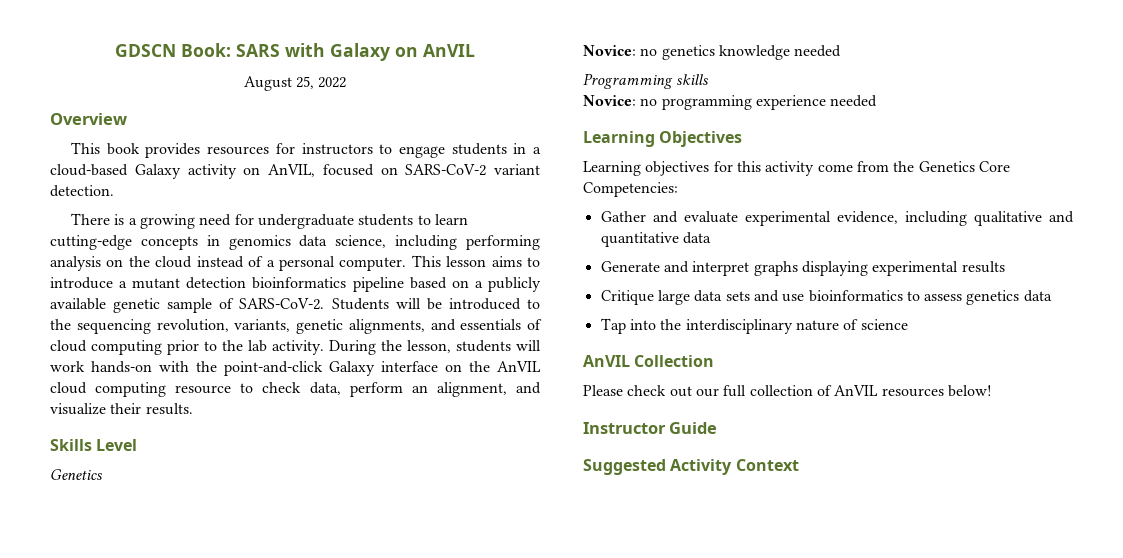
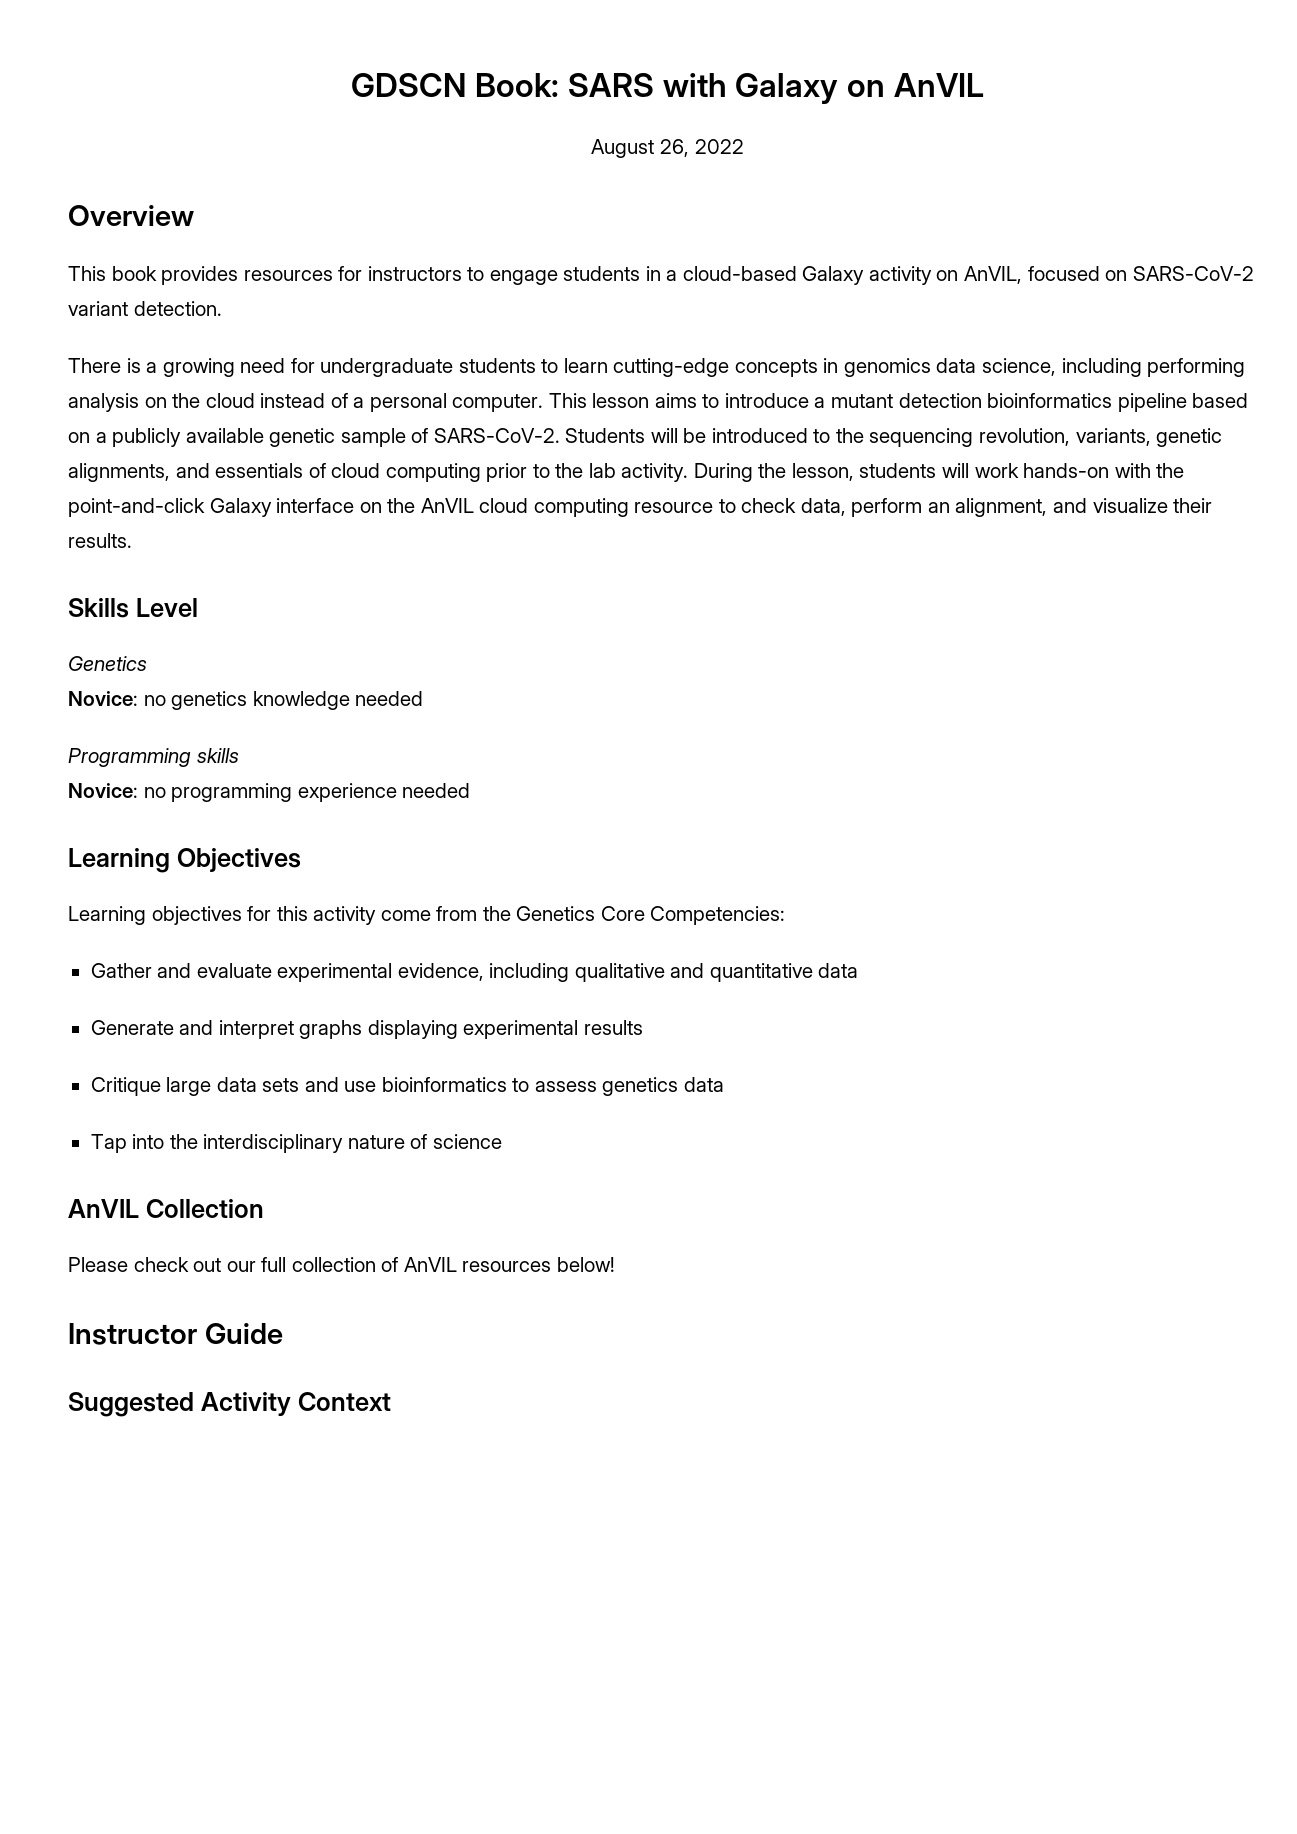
[296,76,314,89] 25, -> [660,139,689,157] 26,

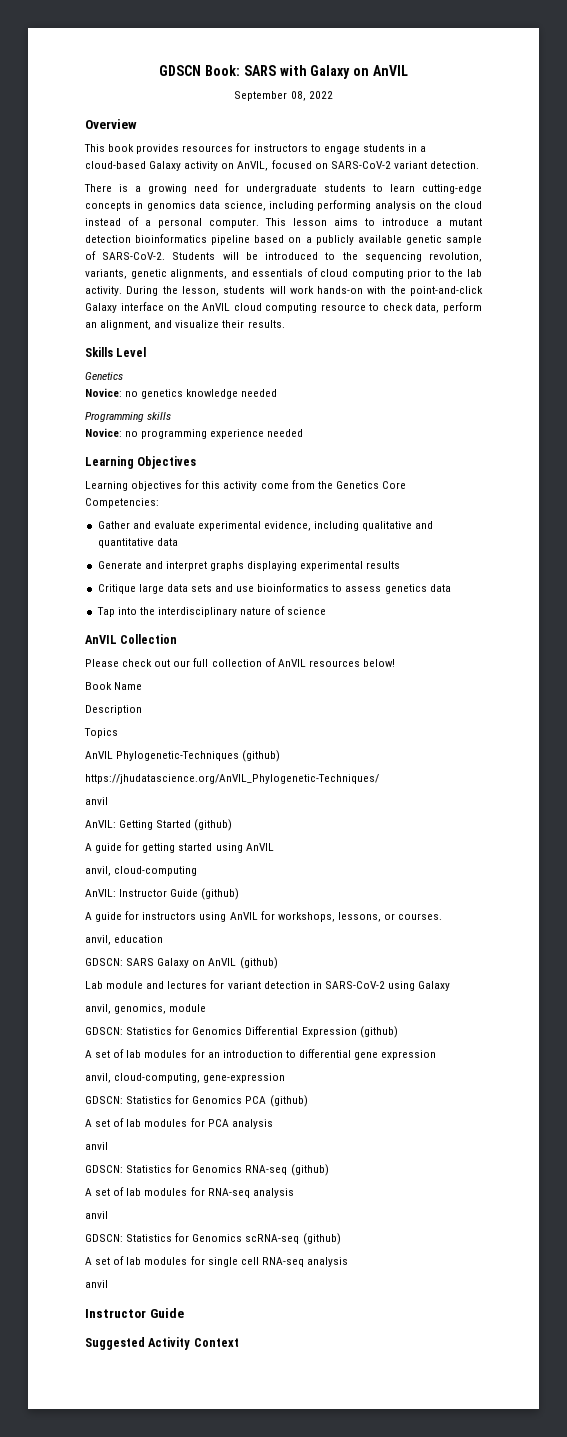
[591,139,689,158] August 26, -> [234,91,306,101] September 08,
(615, 1264) none -> [85,682,143,690] [85,705,142,715] [84,728,118,738] [85,750,281,762] [85,774,379,784] [85,797,108,805] [85,819,233,831] [85,842,274,853] [85,866,198,876] [85,888,240,900] [85,911,443,922] [85,935,164,945] [85,957,278,969] [85,980,451,991] [85,1004,207,1014] [85,1026,398,1038] [85,1049,437,1060] [85,1073,286,1083] [85,1095,308,1107] [85,1118,273,1129] [85,1142,108,1150] [85,1164,329,1176] [85,1187,294,1198] [85,1211,108,1219] [85,1233,341,1245] [85,1256,348,1267] [85,1280,108,1288] // Book Name // Description // Topics // AnVIL Phylogenetic-Techniques (github) // https://jhudatascience.org/AnVIL_Phylogenetic-Techniques/ // anvil // AnVIL: Getting Started (github) // A guide for getting started using AnVIL // anvil, cloud-computing // AnVIL: Instructor Guide (github) // A guide for instructors using AnVIL for workshops, lessons, or courses. // anvil, education // GDSCN: SARS Galaxy on AnVIL (github) // Lab module and lectures for variant detection in SARS-CoV-2 using Galaxy // anvil, genomics, module // GDSCN: Statistics for Genomics Differential Expression (github) // A set of lab modules for an introduction to differential gene expression // anvil, cloud-computing, gene-expression // GDSCN: Statistics for Genomics PCA (github) // A set of lab modules for PCA analysis // anvil // GDSCN: Statistics for Genomics RNA-seq (github) // A set of lab modules for RNA-seq analysis // anvil // GDSCN: Statistics for Genomics scRNA-seq (github) // A set of lab modules for single cell RNA-seq analysis // anvil

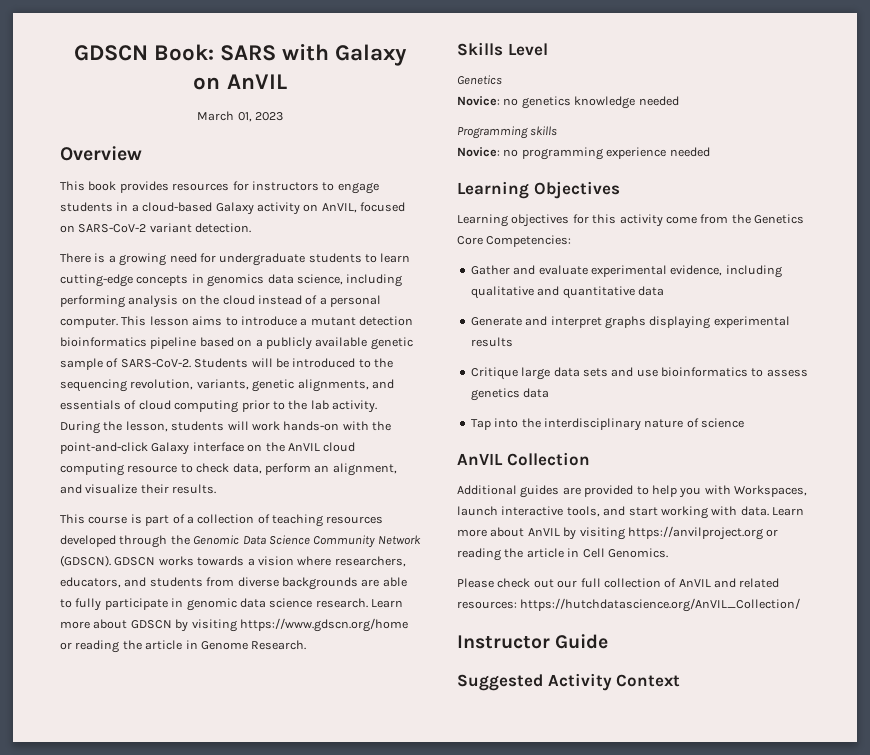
[234,91,333,101] September 08, 2022 -> [197,111,283,122] March 01, 2023
(285, 324) none -> [60,514,384,527] [60,535,421,548] [60,555,406,567] [60,577,407,590] [60,598,403,611] [60,618,408,632] [60,640,307,653] // This course is part of a collection of teaching resources developed through the Genomic Data Science Community Network (GDSCN). GDSCN works towards a vision where researchers, educators, and students from diverse backgrounds are able to fully participate in genomic data science research. Learn more about GDSCN by visiting https://www.gdscn.org/home or reading the article in Genome Research.
(178, 639) none -> [457,485,807,498] [457,506,804,519] [457,526,779,540] [457,548,668,561] // Additional guides are provided to help you with Workspaces, launch interactive tools, and start working with data. Learn more about AnVIL by visiting https://anvilproject.org or reading the article in Cell Genomics.
[308,659,395,667] [85,682,143,690] [85,705,142,715] [84,728,118,738] [85,750,281,762] [85,774,379,784] [85,797,108,805] [85,819,233,831] [85,842,274,853] [85,866,198,876] [85,888,240,900] [85,911,443,922] [85,935,164,945] [85,957,278,969] [85,980,451,991] [85,1004,207,1014] [85,1026,398,1038] [85,1049,437,1060] [85,1073,286,1083] [85,1095,308,1107] [85,1118,273,1129] [85,1142,108,1150] [85,1164,329,1176] [85,1187,294,1198] [85,1211,108,1219] [85,1233,341,1245] [85,1256,348,1267] [85,1280,108,1288] resources below! // Book Name // Description // Topics // AnVIL Phylogenetic-Techniques (github) // https://jhudatascience.org/AnVIL_Phylogenetic-Techniques/ // anvil // AnVIL: Getting Started (github) // A guide for getting started using AnVIL // anvil, cloud-computing // AnVIL: Instructor Guide (github) // A guide for instructors using AnVIL for workshops, lessons, or courses. // anvil, education // GDSCN: SARS Galaxy on AnVIL (github) // Lab module and lectures for variant detection in SARS-CoV-2 using Galaxy // anvil, genomics, module // GDSCN: Statistics for Genomics Differential Expression (github) // A set of lab modules for an introduction to differential gene expression // anvil, cloud-computing, gene-expression // GDSCN: Statistics for Genomics PCA (github) // A set of lab modules for PCA analysis // anvil // GDSCN: Statistics for Genomics RNA-seq (github) // A set of lab modules for RNA-seq analysis // anvil // GDSCN: Statistics for Genomics scRNA-seq (github) // A set of lab modules for single cell RNA-seq analysis // anvil -> [714,578,780,588] [457,598,801,612] and related resources: https://hutchdatascience.org/AnVIL_Collection/

